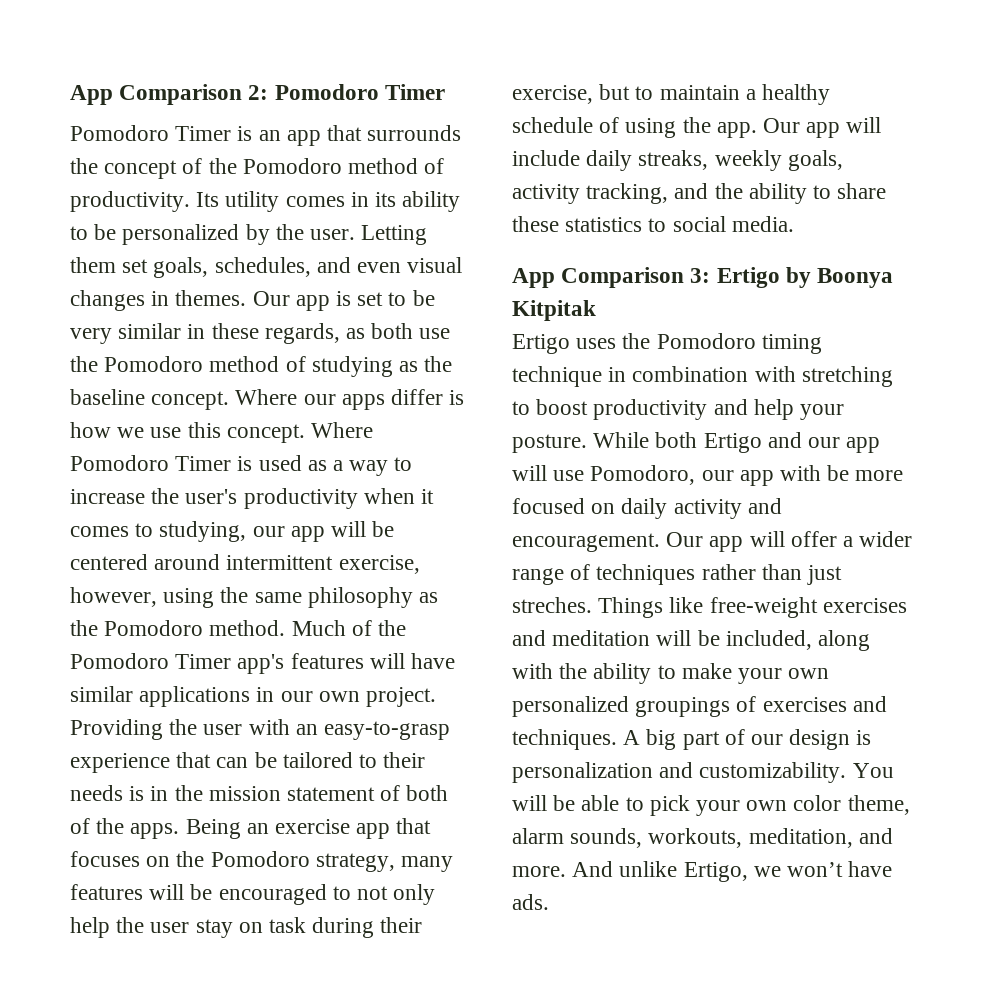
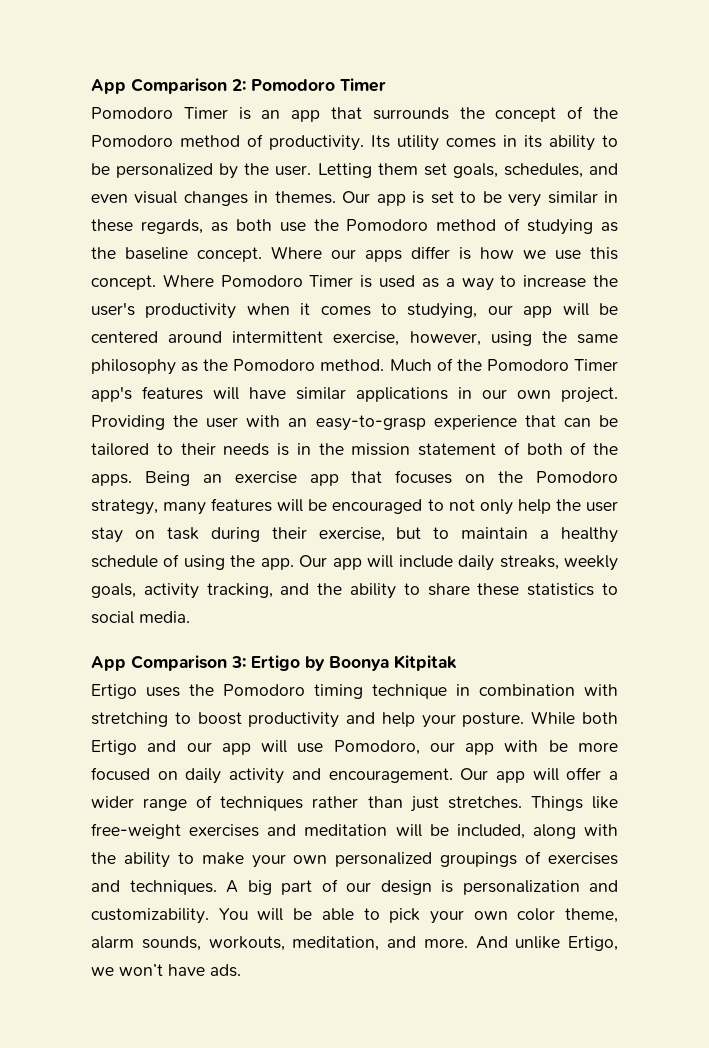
[512,597,592,613] streches. -> [447,796,522,809] stretches.

